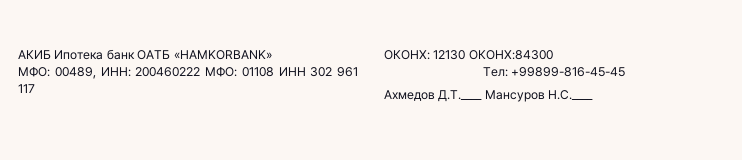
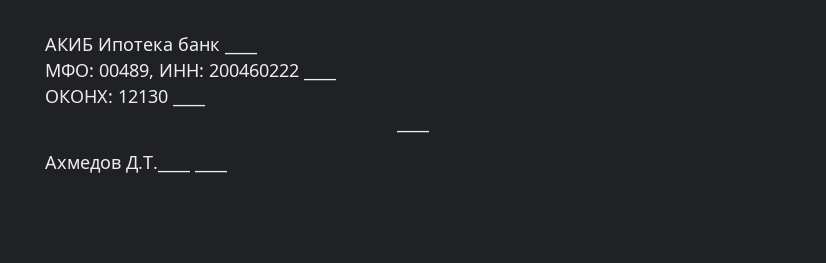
[137,50,272,60] ОАТБ «HAMKORBANK» -> [224,51,258,55] ____
[205,67,358,77] [18,84,35,93] МФО: 01108 ИНН 302 961 117 -> [303,77,337,81] ____
[468,50,553,60] [482,67,626,77] ОКОНХ:84300 // Тел: +99899-816-45-45 -> [172,103,206,107] [396,129,430,133] ____ // ____
[484,90,594,102] Мансуров Н.С.____ -> [194,169,228,173] ____

